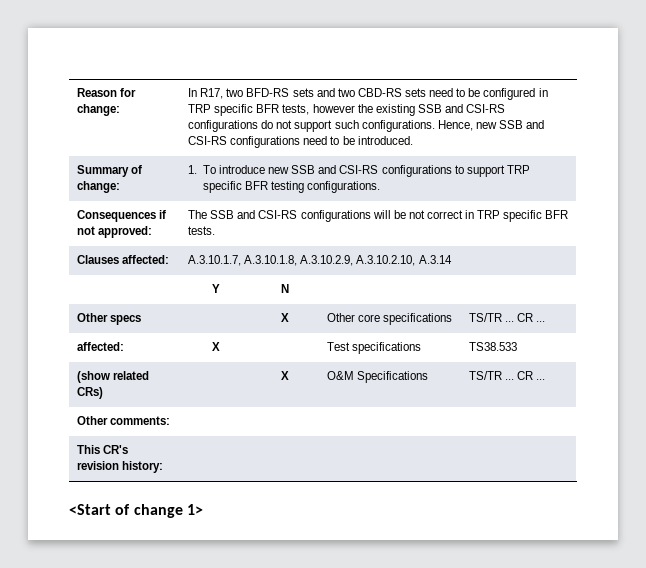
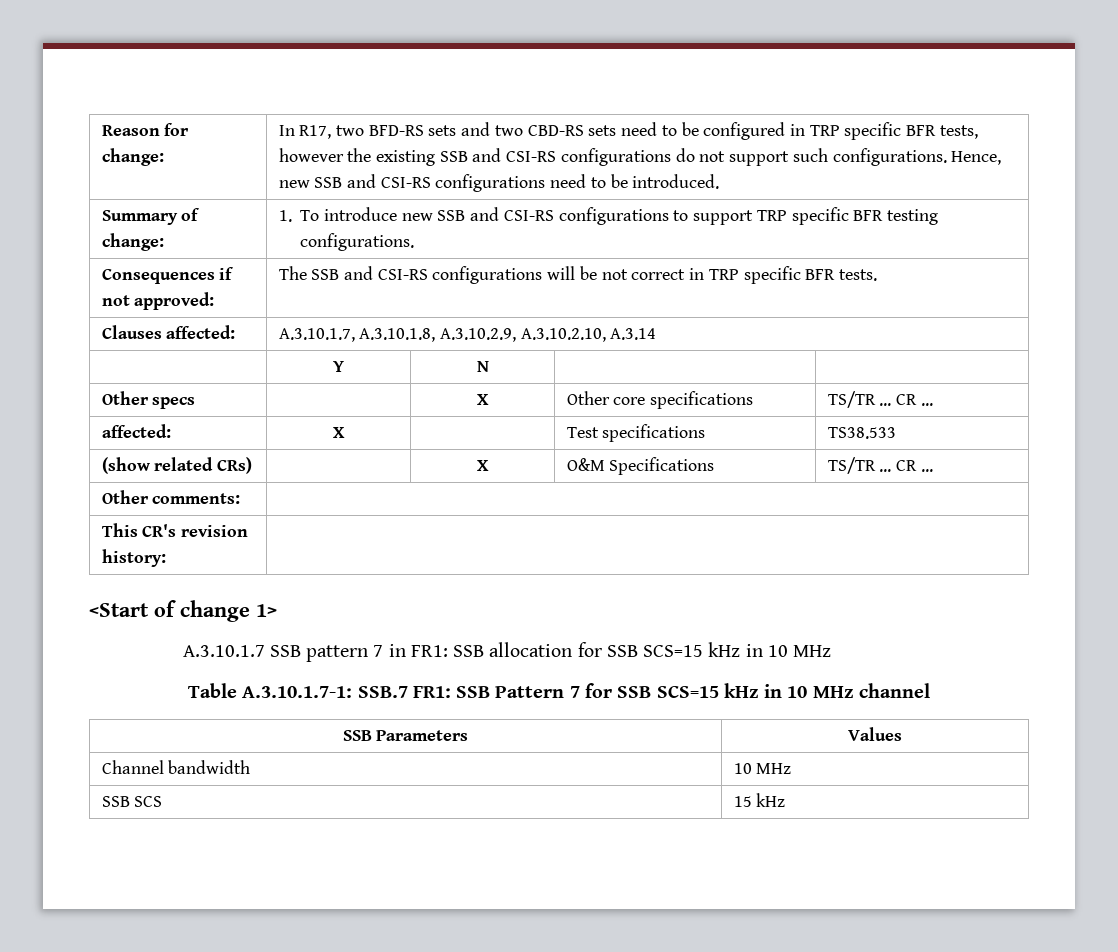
(203, 509) none -> [182,642,832,662] [188,683,930,698] [342,730,469,741] [848,727,902,741] [101,760,251,774] [733,763,792,774] [101,796,163,807] [733,793,786,807] // A.3.10.1.7 SSB pattern 7 in FR1: SSB allocation for SSB SCS=15 kHz in 10 MHz // Table A.3.10.1.7-1: SSB.7 FR1: SSB Pattern 7 for SSB SCS=15 kHz in 10 MHz channel // SSB Parameters | Values // Channel bandwidth | 10 MHz // SSB SCS | 15 kHz

